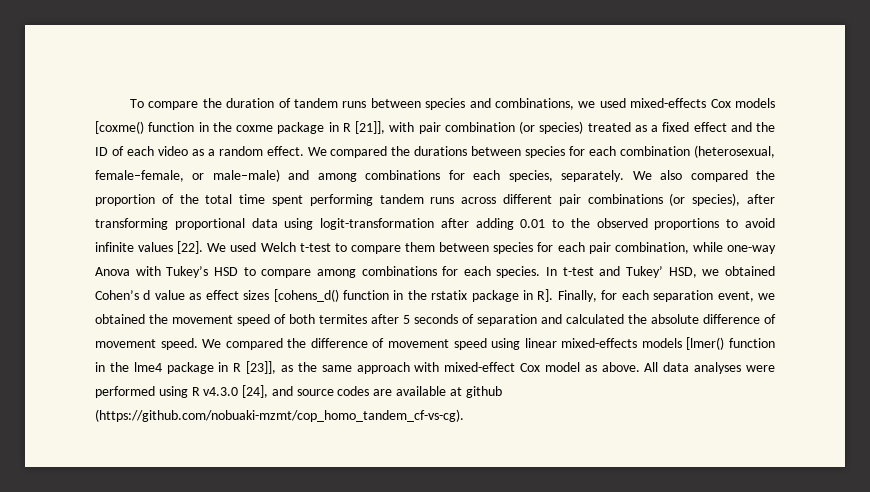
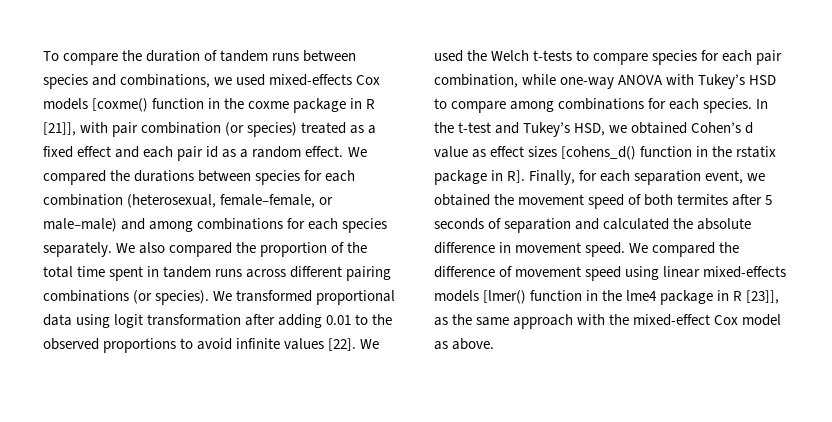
[756,122,775,132] [95,146,188,156] the ID of each video -> [143,146,219,161] each pair id
[508,170,553,182] species, -> [342,218,388,233] species
[309,194,373,206] performing -> [147,266,160,277] in
[558,194,581,206] pair -> [346,266,392,281] pairing
[692,193,775,206] [95,218,168,230] species), after transforming -> [155,290,313,305] species). We transformed
[320,218,435,230] logit-transformation -> [114,314,242,328] logit transformation
[260,242,490,254] Welch t-test to compare them between -> [467,50,649,65] the Welch t-tests to compare
[95,267,130,276] Anova -> [618,75,664,85] ANOVA
(558, 271) none -> [434,122,454,133] the
[626,266,664,278] Tukey’ -> [523,122,571,137] Tukey’s
[764,314,776,324] of -> [499,242,512,253] in
(440, 367) none -> [609,314,630,325] the
[644,362,776,374] [95,385,502,398] [95,409,464,422] All data analyses were performed using R v4.3.0 [24], and source codes are available at github (https://github.com/nobuaki-mzmt/cop_homo_tandem_cf-vs-cg). -> (495, 344) none

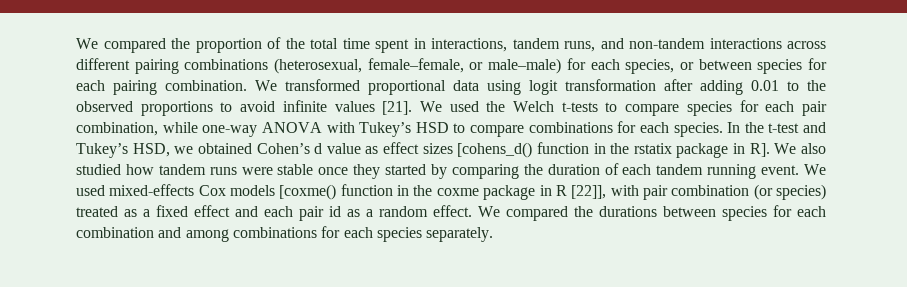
[43,50,357,65] [43,74,233,89] To compare the duration of tandem runs between species and combinations, we -> [76,37,826,53] [76,58,828,74] [76,79,826,95] [76,100,827,116] [76,121,826,137] [76,142,827,158] [76,163,827,179] We compared the proportion of the total time spent in interactions, tandem runs, and non-tandem interactions across different pairing combinations (heterosexual, female–female, or male–male) for each species, or between species for each pairing combination. We transformed proportional data using logit transformation after adding 0.01 to the observed proportions to avoid infinite values [21]. We used the Welch t-tests to compare species for each pair combination, while one-way ANOVA with Tukey’s HSD to compare combinations for each species. In the t-test and Tukey’s HSD, we obtained Cohen’s d value as effect sizes [cohens_d() function in the rstatix package in R]. We also studied how tandem runs were stable once they started by comparing the duration of each tandem running event. We
[43,122,76,136] [21]], -> [571,185,607,199] [22]],
[127,194,334,208] [43,218,117,232] (heterosexual, female–female, or male–male) -> (154, 232) none
[116,242,368,257] [43,266,392,281] [43,290,396,305] [43,314,393,328] [43,338,380,353] [434,50,783,65] [434,74,777,89] [434,98,769,113] [434,122,754,137] [434,146,777,160] [434,170,766,185] [434,194,773,209] [434,218,752,233] [434,242,740,257] [434,266,787,281] [434,290,780,305] [434,314,782,329] [434,338,495,350] We also compared the proportion of the total time spent in tandem runs across different pairing combinations (or species). We transformed proportional data using logit transformation after adding 0.01 to the observed proportions to avoid infinite values [22]. We used the Welch t-tests to compare species for each pair combination, while one-way ANOVA with Tukey’s HSD to compare among combinations for each species. In the t-test and Tukey’s HSD, we obtained Cohen’s d value as effect sizes [cohens_d() function in the rstatix package in R]. Finally, for each separation event, we obtained the movement speed of both termites after 5 seconds of separation and calculated the absolute difference in movement speed. We compared the difference of movement speed using linear mixed-effects models [lmer() function in the lme4 package in R [23]], as the same approach with the mixed-effect Cox model as above. -> (494, 234) none

